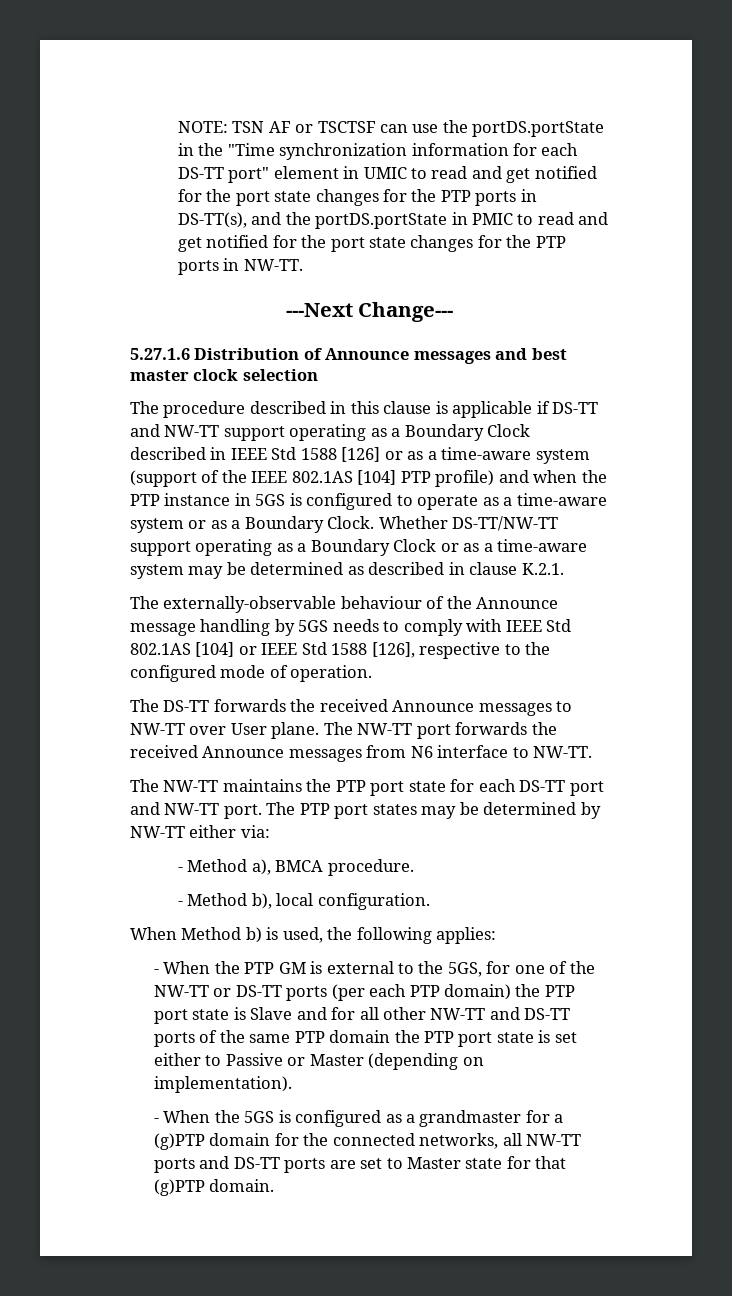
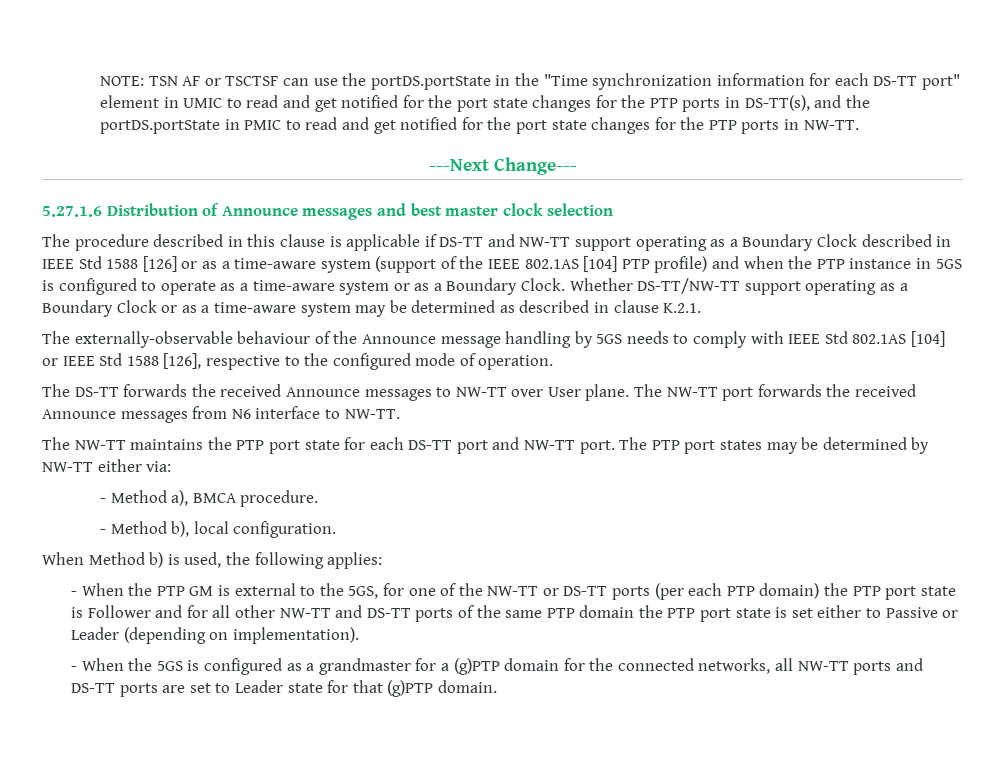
[250,1007,293,1020] Slave -> [87,605,151,618] Follower
[309,1054,364,1066] Master -> [71,627,120,640] Leader
[407,1157,462,1169] Master -> [234,680,283,693] Leader

